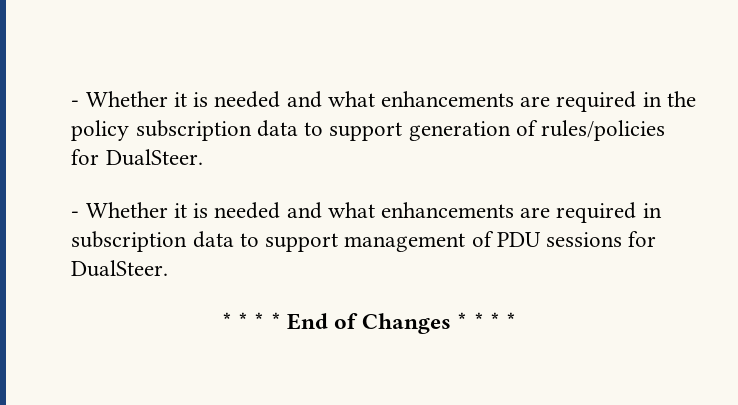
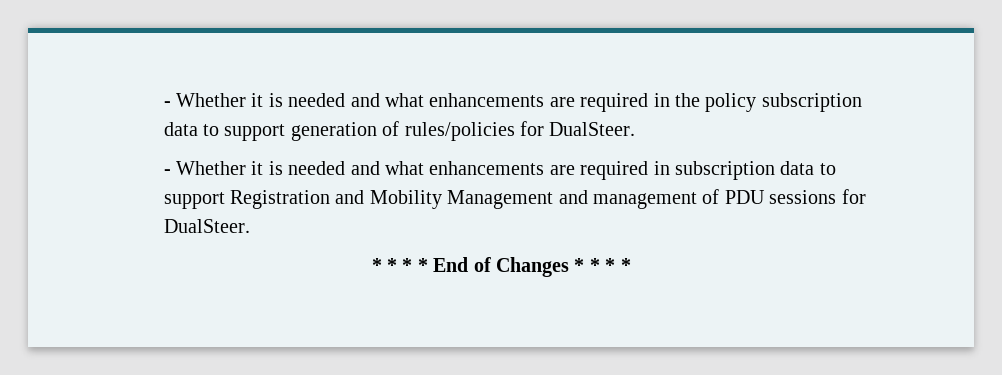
(339, 242) none -> [229,190,588,209] Registration and Mobility Management and

